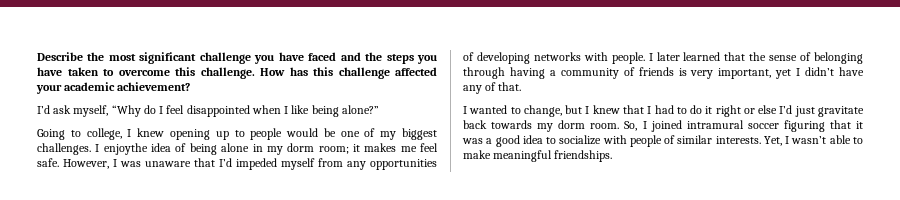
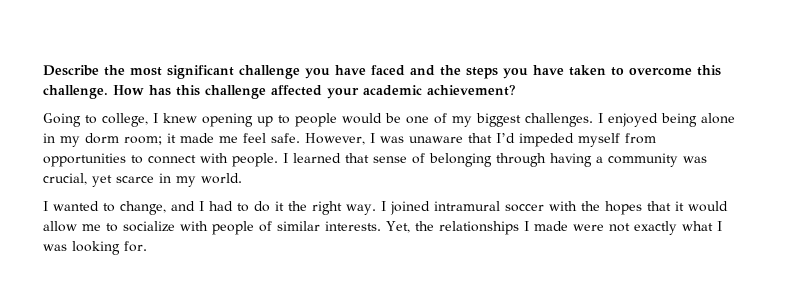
[37,105,379,117] // I’d ask myself, “Why do I feel disappointed when I like being alone?” -> (516, 90) none
[103,143,187,155] enjoythe idea of -> [608,113,658,127] enjoyed
[364,143,397,152] makes -> [180,133,214,143] made
[347,159,437,170] [463,52,581,64] any opportunities of developing networks -> [43,153,196,167] opportunities to connect
[656,52,680,61] later -> (288, 158) none
[749,52,767,61] the -> (369, 158) none
[623,67,864,79] [463,82,522,94] of friends is very important, yet I didn’t have any of that. -> [683,156,707,163] [43,173,242,187] was crucial, yet scarce in my world.
[565,105,644,114] but I knew that -> [171,201,195,211] and
[715,105,864,117] [463,120,863,132] [462,135,543,147] right or else I’d just gravitate back towards my dorm room. So, I joined intramural soccer figuring that it was a good idea -> [288,201,728,215] [43,221,101,232] the right way. I joined intramural soccer with the hopes that it would allow me
[785,135,863,144] [463,150,613,162] I wasn’t able to make meaningful friendships. -> [414,221,722,235] [43,241,147,255] the relationships I made were not exactly what I was looking for.

